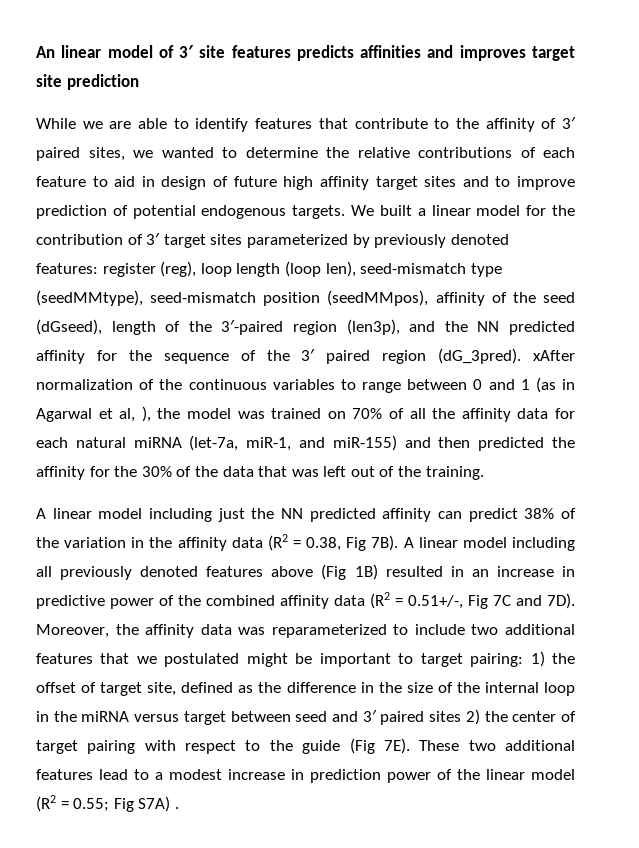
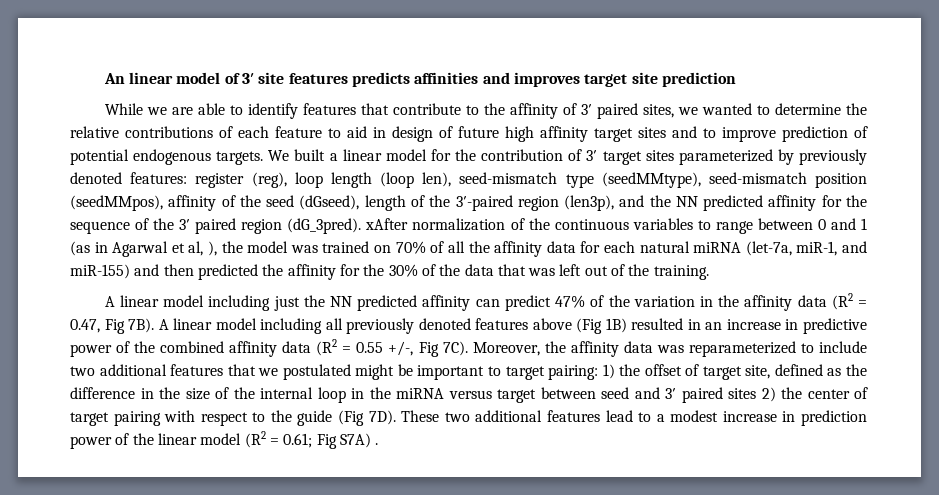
[524,508,555,519] 38% -> [555,295,586,308] 47%
[306,537,342,551] 0.38, -> [70,319,100,333] 0.47,
[408,593,575,609] 0.51+/-, Fig 7C and 7D). -> [356,341,468,357] 0.55 +/-, Fig 7C).
[383,738,410,754] 7E). -> [368,410,396,425] 7D).
[73,798,110,812] 0.55; -> [283,433,313,448] 0.61;

